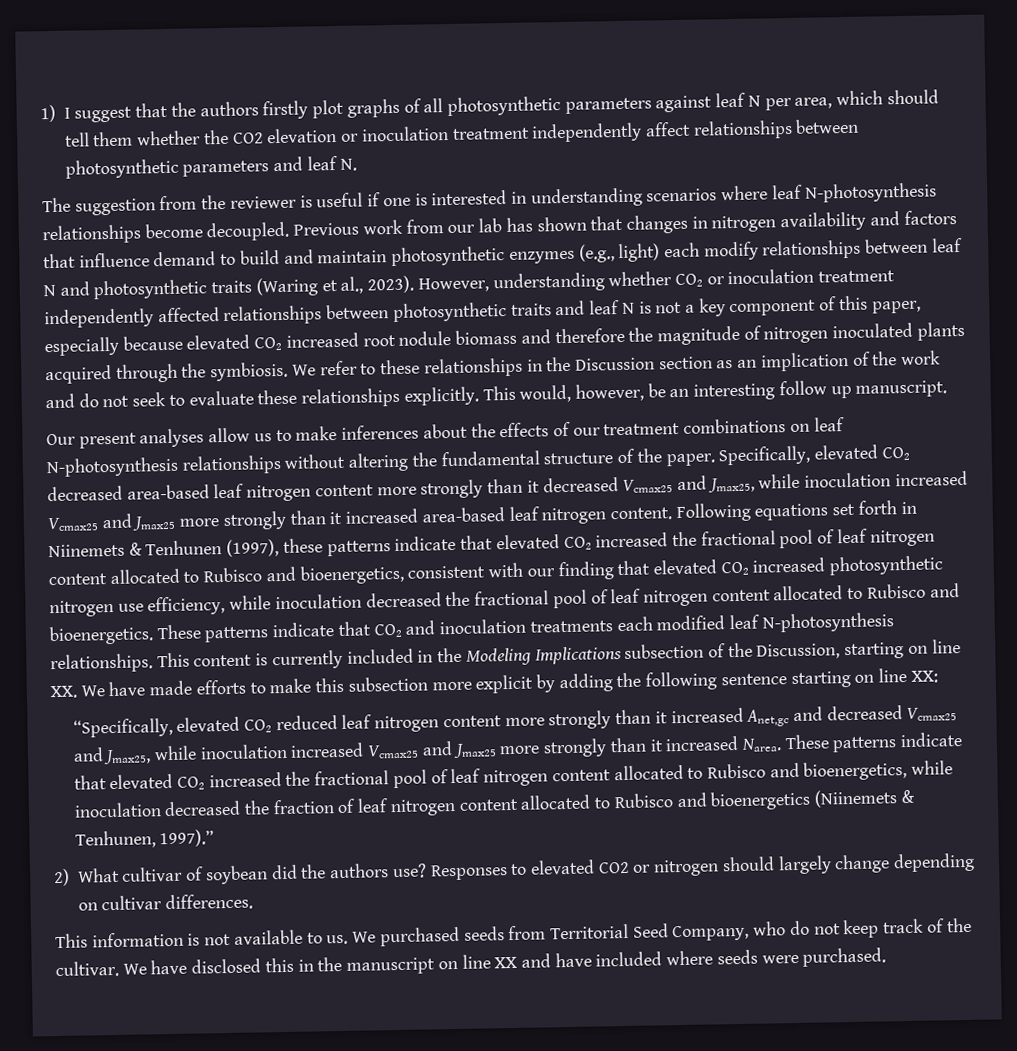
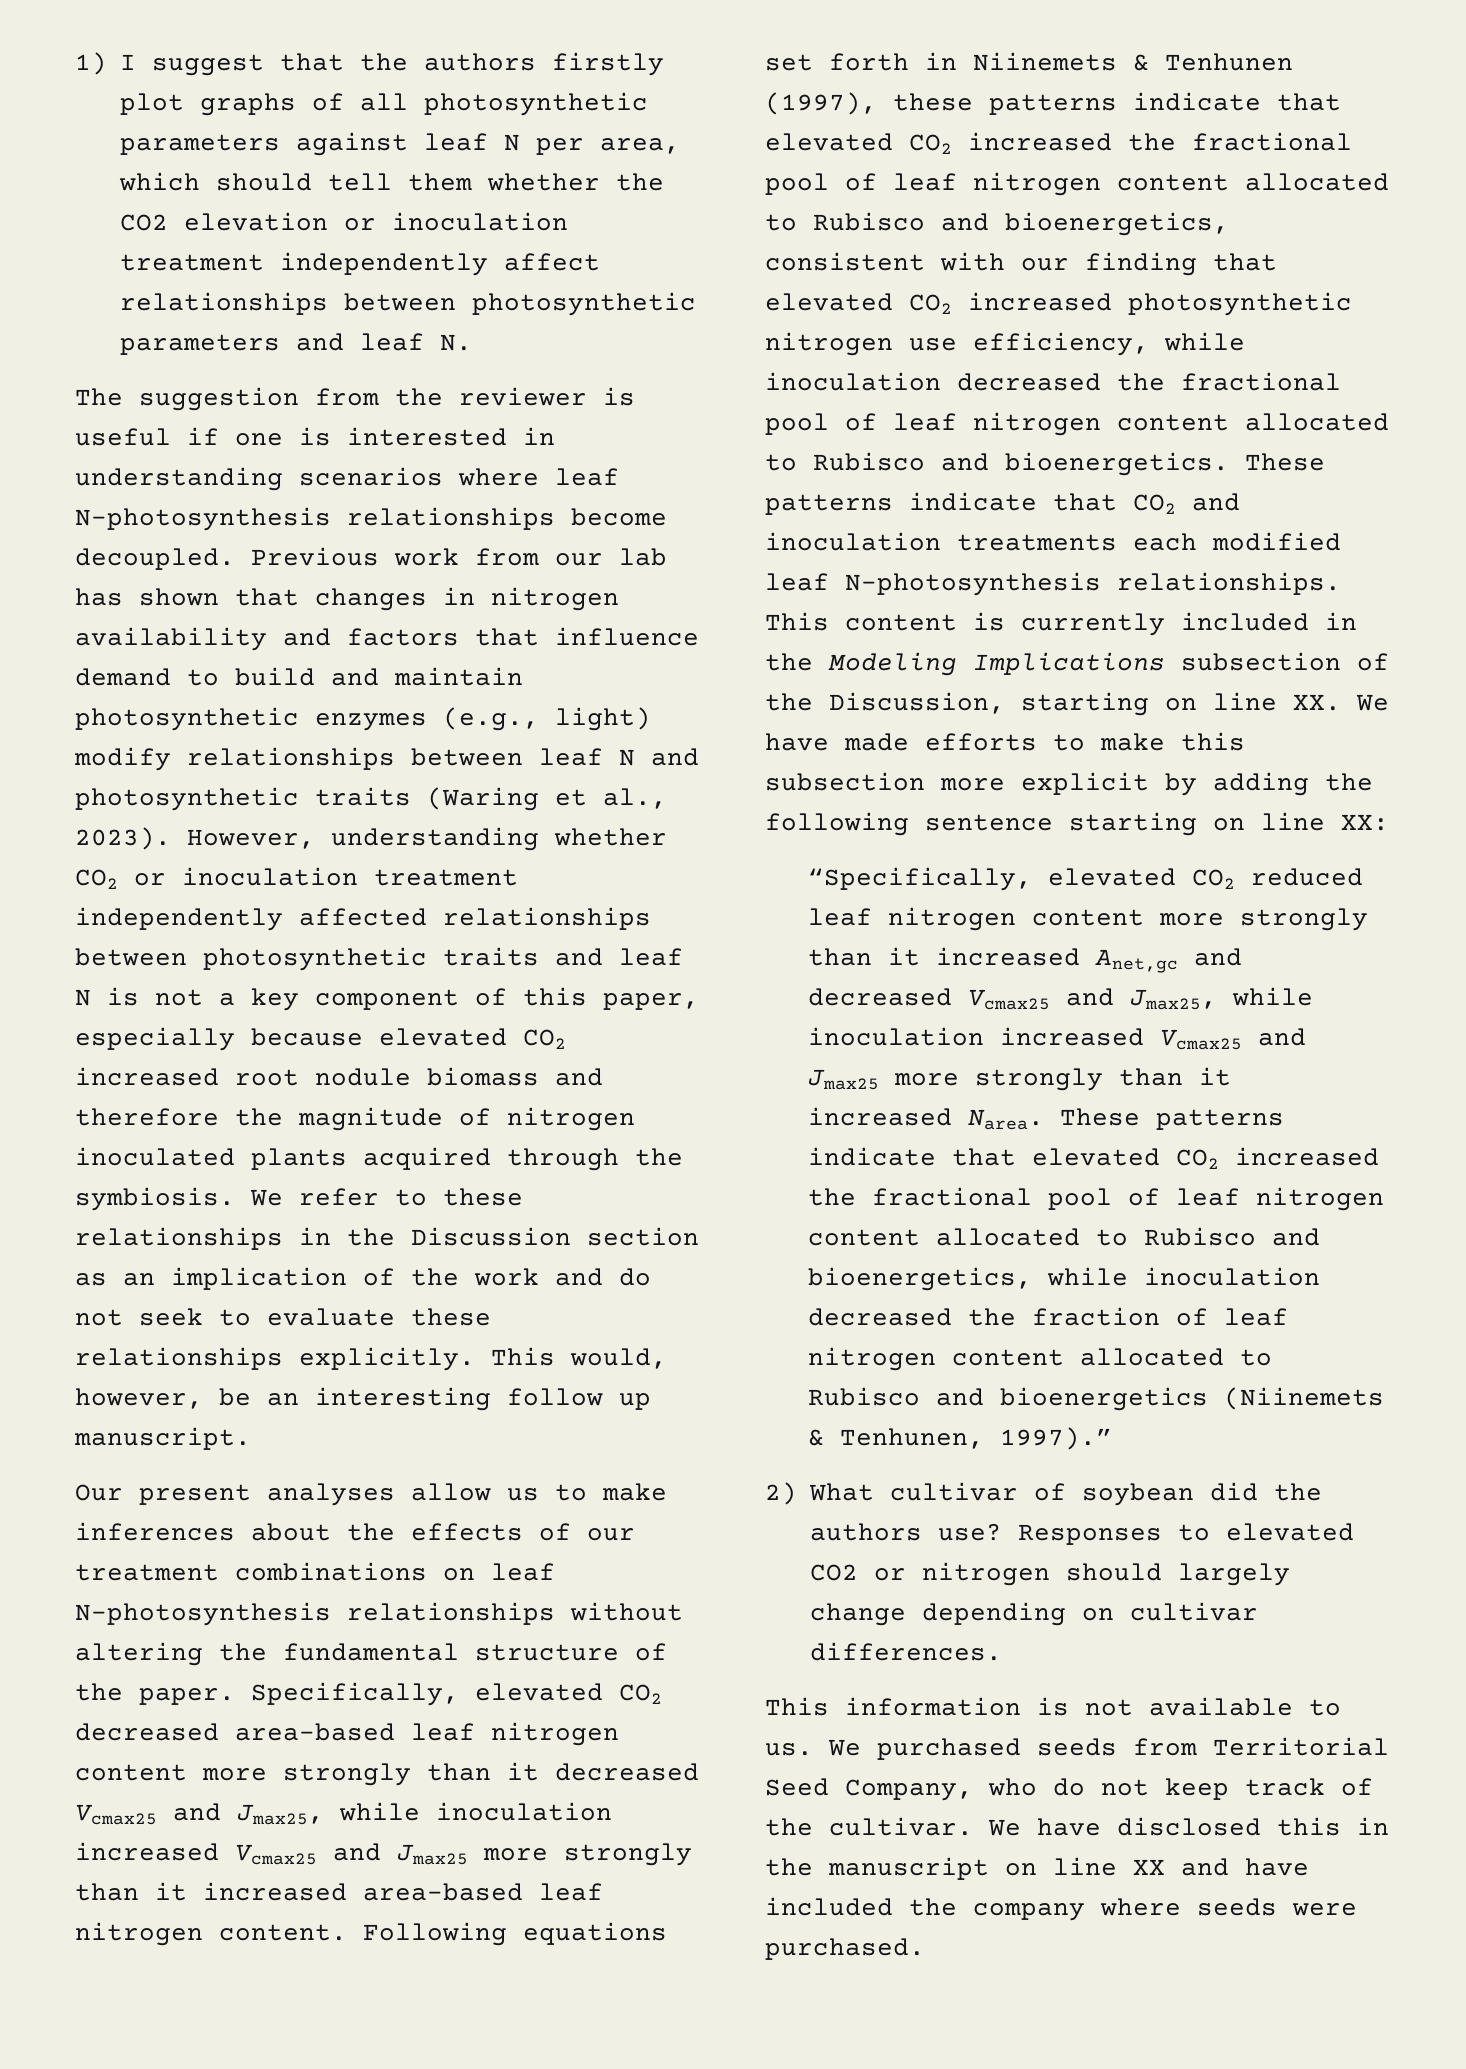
[663,242,700,258] each -> (651, 719) none
(663, 959) none -> [909,1898,1085,1921] the company

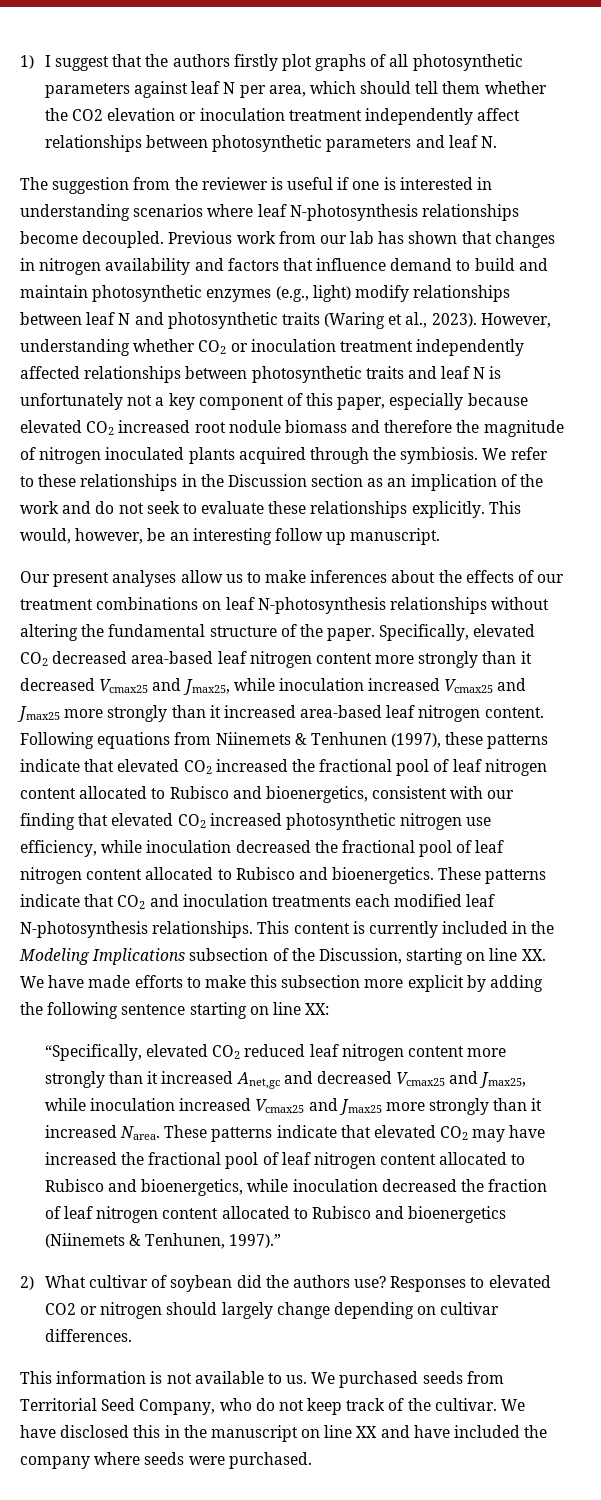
(139, 996) none -> [20,393,123,410] unfortunately
[765,52,957,71] set forth in -> [174,732,212,745] from
(1220, 1159) none -> [472,1125,546,1142] may have

